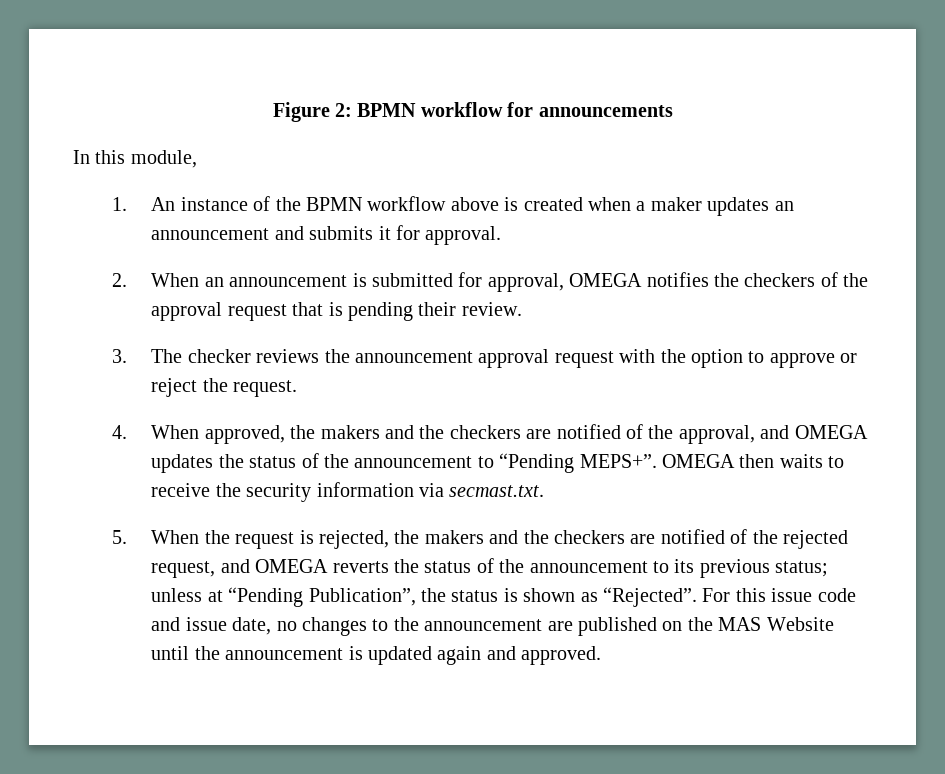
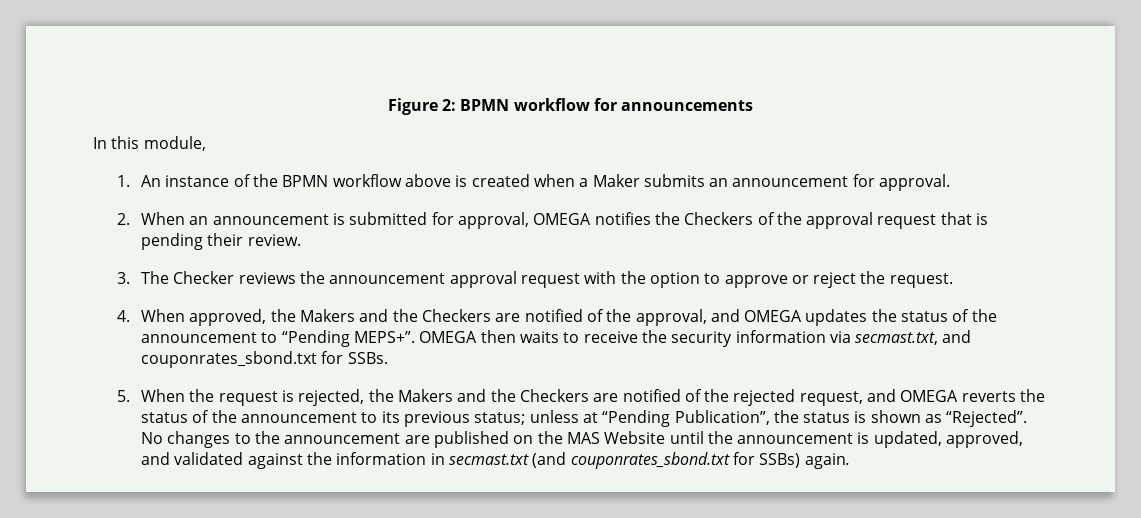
[650,197,794,216] [151,226,391,240] maker updates an announcement and submits it -> [592,174,849,187] Maker submits an announcement
[744,273,816,287] checkers -> [684,212,754,225] Checkers
[187,349,251,363] checker -> [173,271,235,284] Checker
[320,425,521,439] makers and the checkers -> [299,309,491,322] Makers and the Checkers
[449,485,545,497] secmast.txt. -> [855,330,972,345] [140,351,388,368] secmast.txt, and couponrates_sbond.txt for SSBs.
[424,530,625,544] makers and the checkers -> [397,389,589,402] Makers and the Checkers
[702,588,856,602] [151,617,297,635] For this issue code and issue date, no -> [140,432,163,444] No
[367,646,602,665] updated again and approved. -> [873,431,1024,448] [140,452,850,469] updated, approved, and validated against the information in secmast.txt (and couponrates_sbond.txt for SSBs) again.

